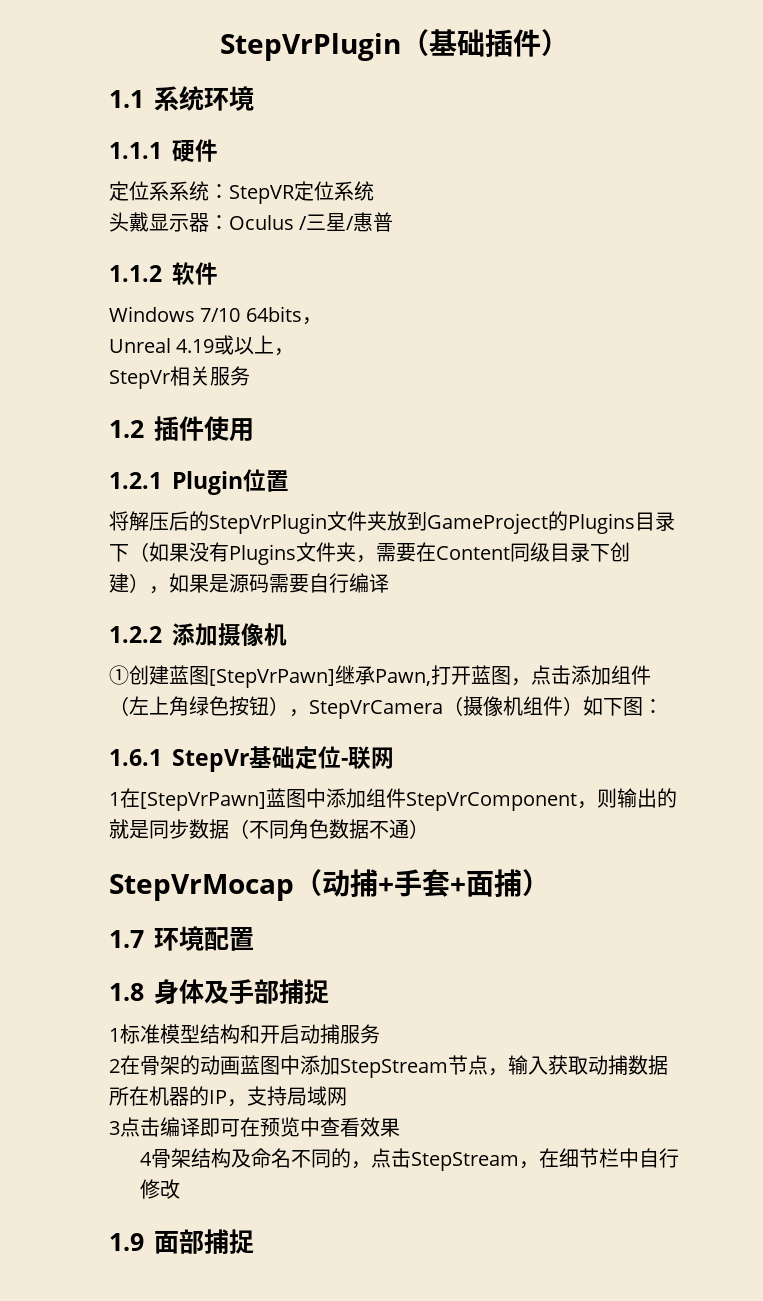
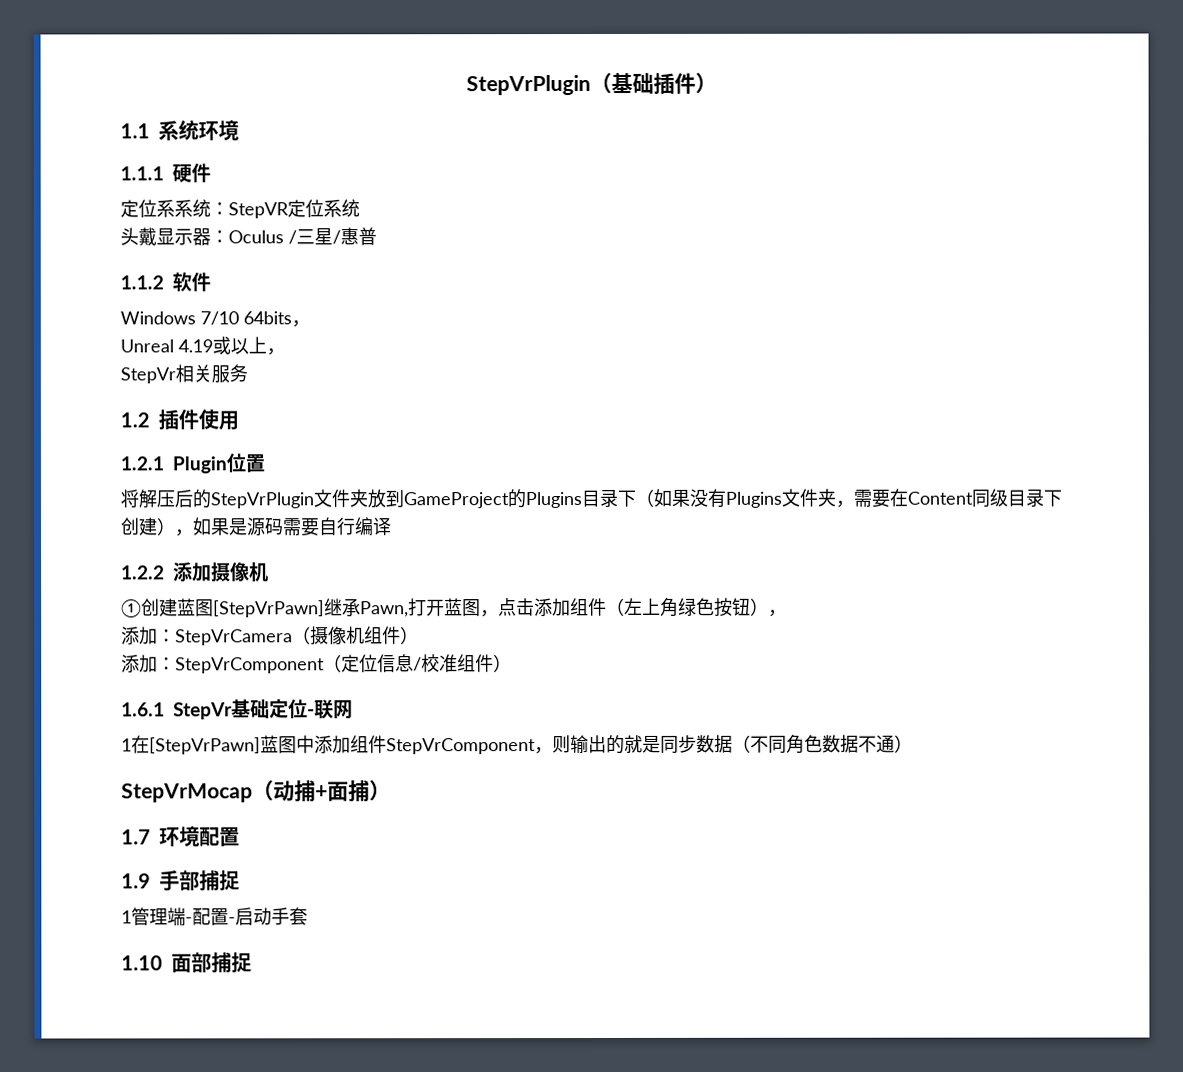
(309, 713) none -> [121,626,176,645] // 添加：
[583,696,663,716] 如下图： -> [121,654,512,674] // 添加：StepVrComponent（定位信息/校准组件）
[394,869,466,897] 手套+ -> (328, 792) none
[109,979,229,1004] 1.8身体及 -> [121,873,151,889] 1.9
[120,1024,380,1045] [109,1055,668,1078] [109,1086,347,1107] [109,1117,400,1137] [139,1148,679,1171] [139,1179,180,1199] [109,1233,144,1251] 标准模型结构和开启动捕服务 // 2在骨架的动画蓝图中添加StepStream节点，输入获取动捕数据所在机器的IP，支持局域网 // 3点击编译即可在预览中查看效果 // 4骨架结构及命名不同的，点击StepStream，在细节栏中自行修改 // 1.9 -> [131,907,308,926] [121,955,163,971] 管理端-配置-启动手套 // 1.10

